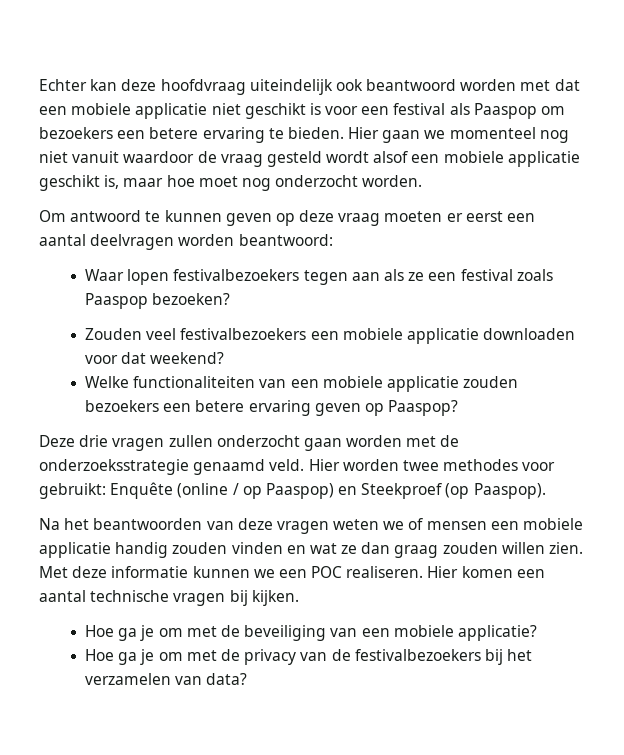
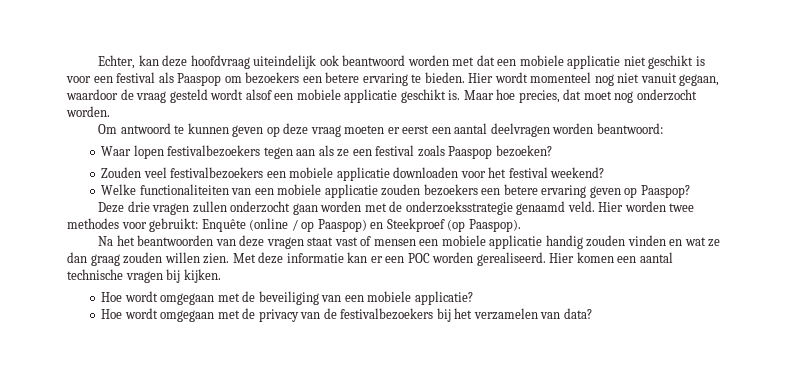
[39,79,87,91] Echter -> [98,55,136,69] Echter,
[382,130,446,143] gaan we -> [494,72,528,83] wordt
(120, 157) none -> [679,74,720,86] gegaan,
[104,175,195,189] is, maar hoe -> [448,89,582,103] is. Maar hoe precies, dat
[121,352,147,364] dat -> [488,167,548,178] het festival
[333,519,405,530] weten we -> [307,237,358,246] staat vast
[192,566,424,578] kunnen we een POC realiseren. -> [347,252,546,266] kan er een POC worden gerealiseerd.
[118,625,183,641] ga je om -> [124,291,215,305] wordt omgegaan
[118,649,183,665] ga je om -> [124,308,215,322] wordt omgegaan

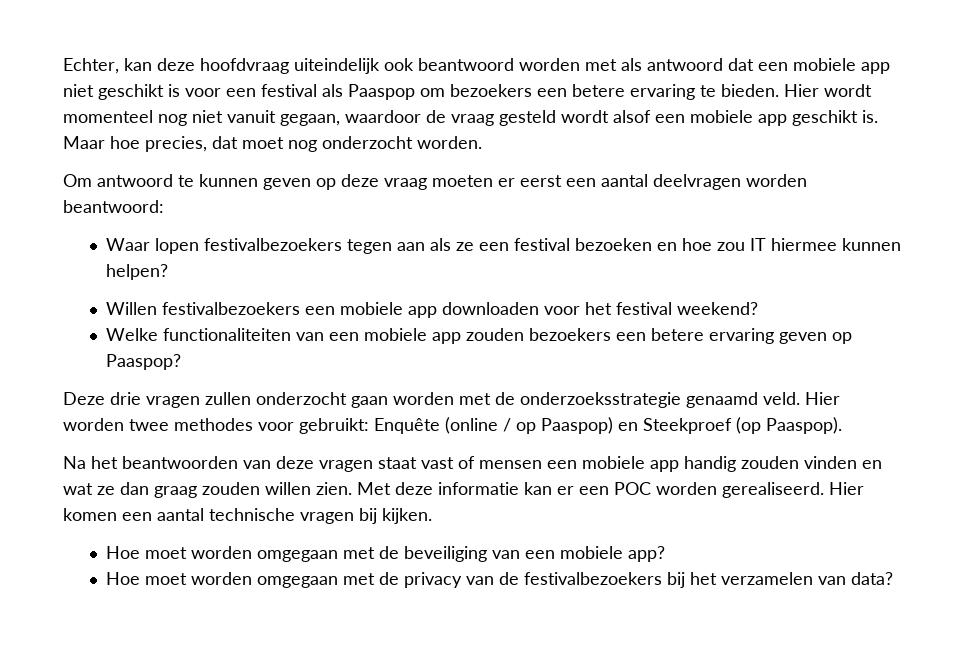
(475, 61) none -> [621,58,723,71] als antwoord
[567,55,621,69] applicatie -> [861,62,890,74] app
[344,89,398,103] applicatie -> [758,114,787,126] app
[417,145,552,159] [101,167,167,178] zoals Paaspop bezoeken? // Zouden veel -> [575,238,902,251] [106,264,169,280] [106,302,158,315] bezoeken en hoe zou IT hiermee kunnen helpen? // Willen
[336,167,390,181] applicatie -> [408,306,438,318] app
[324,184,378,198] applicatie -> [432,332,462,344] app
[489,235,543,249] applicatie -> [650,460,679,472] app
[124,291,158,302] wordt -> [145,546,253,559] moet worden
[414,291,473,305] [101,308,158,319] applicatie? // Hoe wordt -> [628,546,666,562] [106,572,253,585] app? // Hoe moet worden

